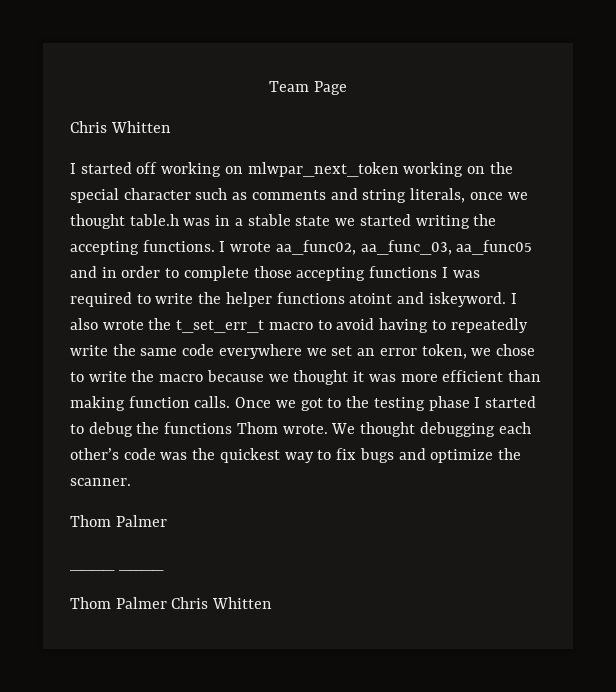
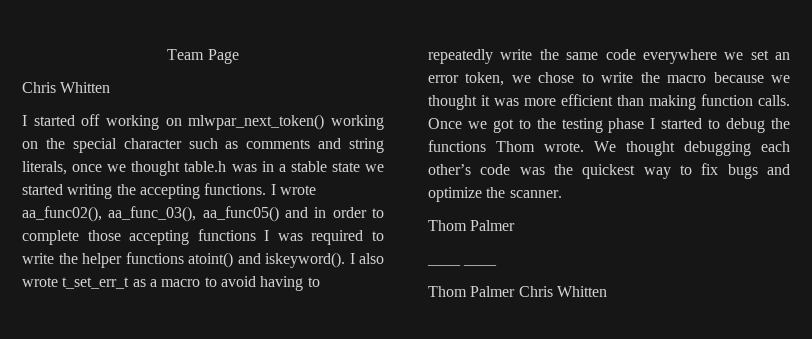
[247,162,399,177] mlwpar_next_token -> [188,114,325,130] mlwpar_next_token()
[275,240,533,255] aa_func02, aa_func_03, aa_func05 -> [22,206,279,222] aa_func02(), aa_func_03(), aa_func05()
[349,292,517,307] [70,318,265,333] atoint and iskeyword. I also wrote the t_set_err_t -> [188,252,384,268] [22,277,157,289] atoint() and iskeyword(). I also wrote t_set_err_t as a

